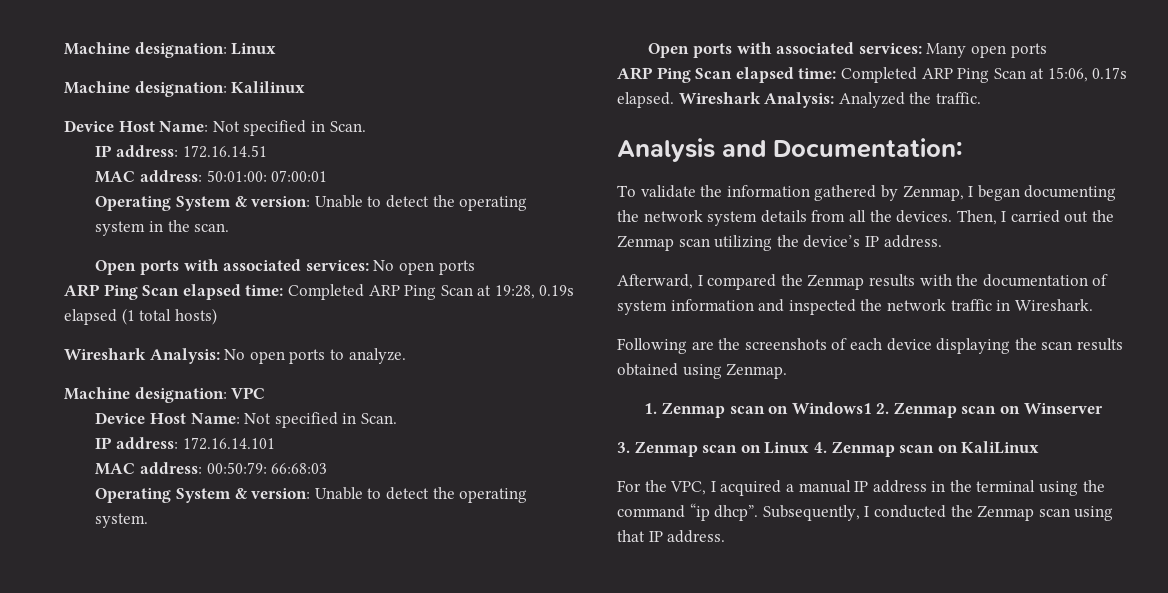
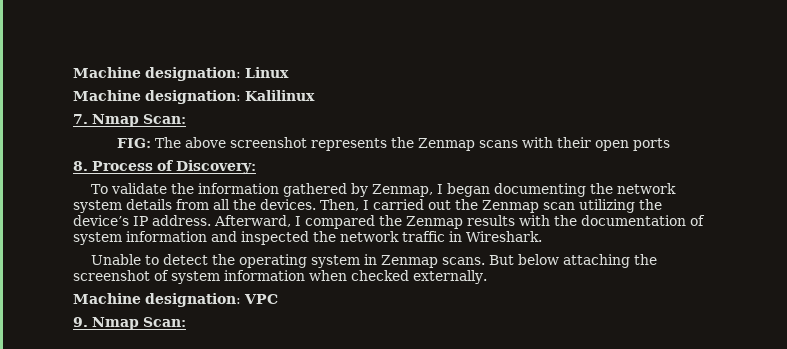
[64,120,366,136] [95,145,267,158] [95,170,328,183] [95,195,528,211] [95,220,230,236] [95,259,475,275] [64,284,575,300] [64,308,217,325] [64,348,406,364] [64,387,266,403] [95,412,397,428] [95,437,275,450] [95,462,328,475] [95,487,528,503] [95,513,149,528] [648,42,1047,58] [617,67,1128,83] [617,92,981,108] [617,138,963,162] Device Host Name: Not specified in Scan. // IP address: 172.16.14.51 // MAC address: 50:01:00: 07:00:01 // Operating System & version: Unable to detect the operating system in the scan. // Open ports with associated services: No open ports // ARP Ping Scan elapsed time: Completed ARP Ping Scan at 19:28, 0.19s elapsed (1 total hosts) // Wireshark Analysis: No open ports to analyze. // Machine designation: VPC // Device Host Name: Not specified in Scan. // IP address: 172.16.14.101 // MAC address: 00:50:79: 66:68:03 // Operating System & version: Unable to detect the operating system. // Open ports with associated services: Many open ports // ARP Ping Scan elapsed time: Completed ARP Ping Scan at 15:06, 0.17s elapsed. Wireshark Analysis: Analyzed the traffic. // Analysis and Documentation: -> [73,114,186,127] [117,137,670,151] [73,160,256,174] 7. Nmap Scan: // FIG: The above screenshot represents the Zenmap scans with their open ports // 8. Process of Discovery:
(942, 241) // -> (211, 220) none
[617,338,1123,354] [617,363,788,379] [644,402,1103,418] [617,441,1040,457] [617,480,1105,496] [617,503,1114,521] [617,530,726,543] Following are the screenshots of each device displaying the scan results obtained using Zenmap. // 1. Zenmap scan on Windows1 2. Zenmap scan on Winserver // 3. Zenmap scan on Linux 4. Zenmap scan on KaliLinux // For the VPC, I acquired a manual IP address in the terminal using the command “ip dhcp”. Subsequently, I conducted the Zenmap scan using that IP address. -> [90,254,657,268] [73,270,487,284] [73,293,278,307] [73,317,186,330] Unable to detect the operating system in Zenmap scans. But below attaching the screenshot of system information when checked externally. // Machine designation: VPC // 9. Nmap Scan:

